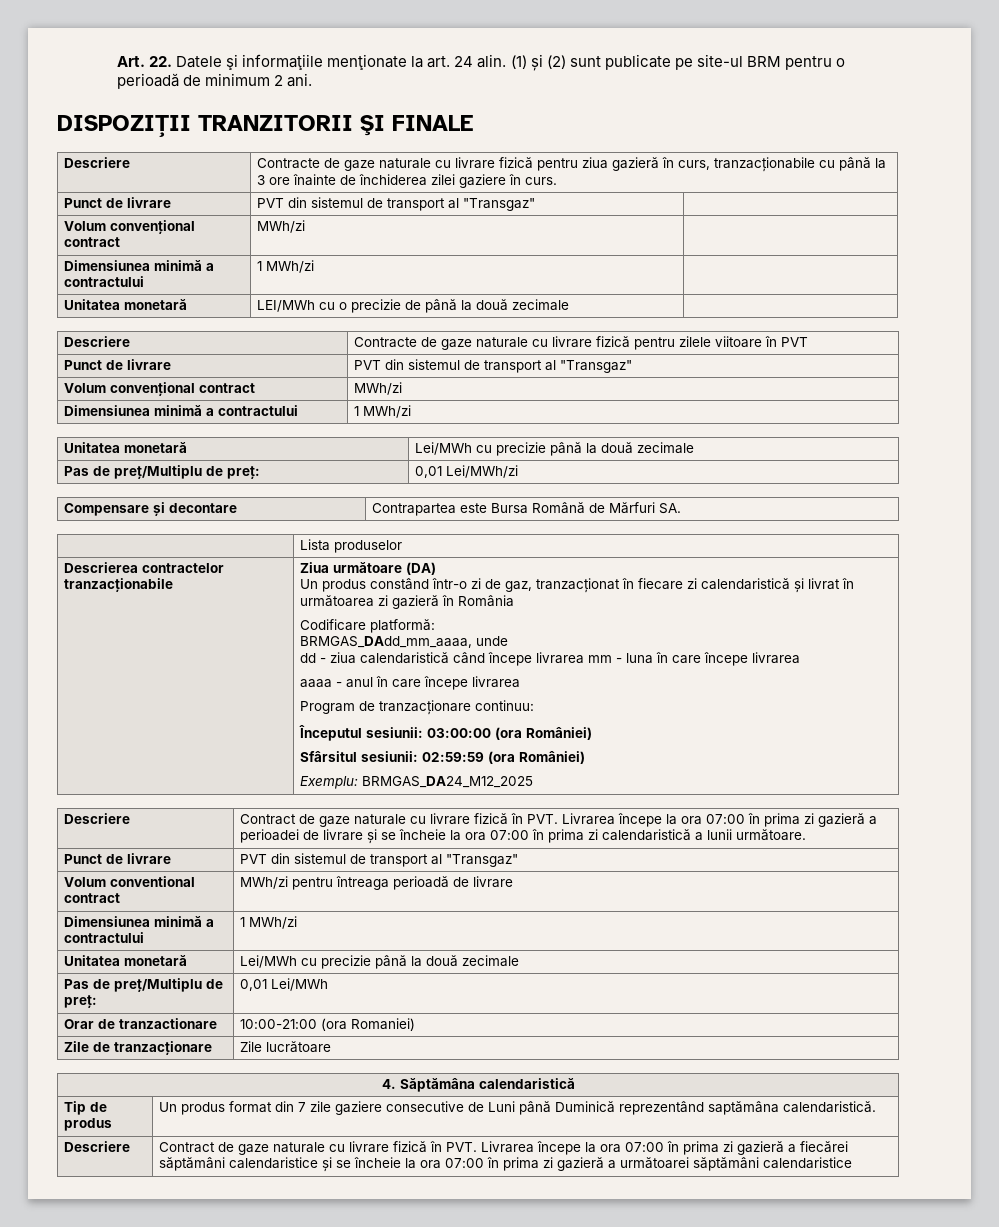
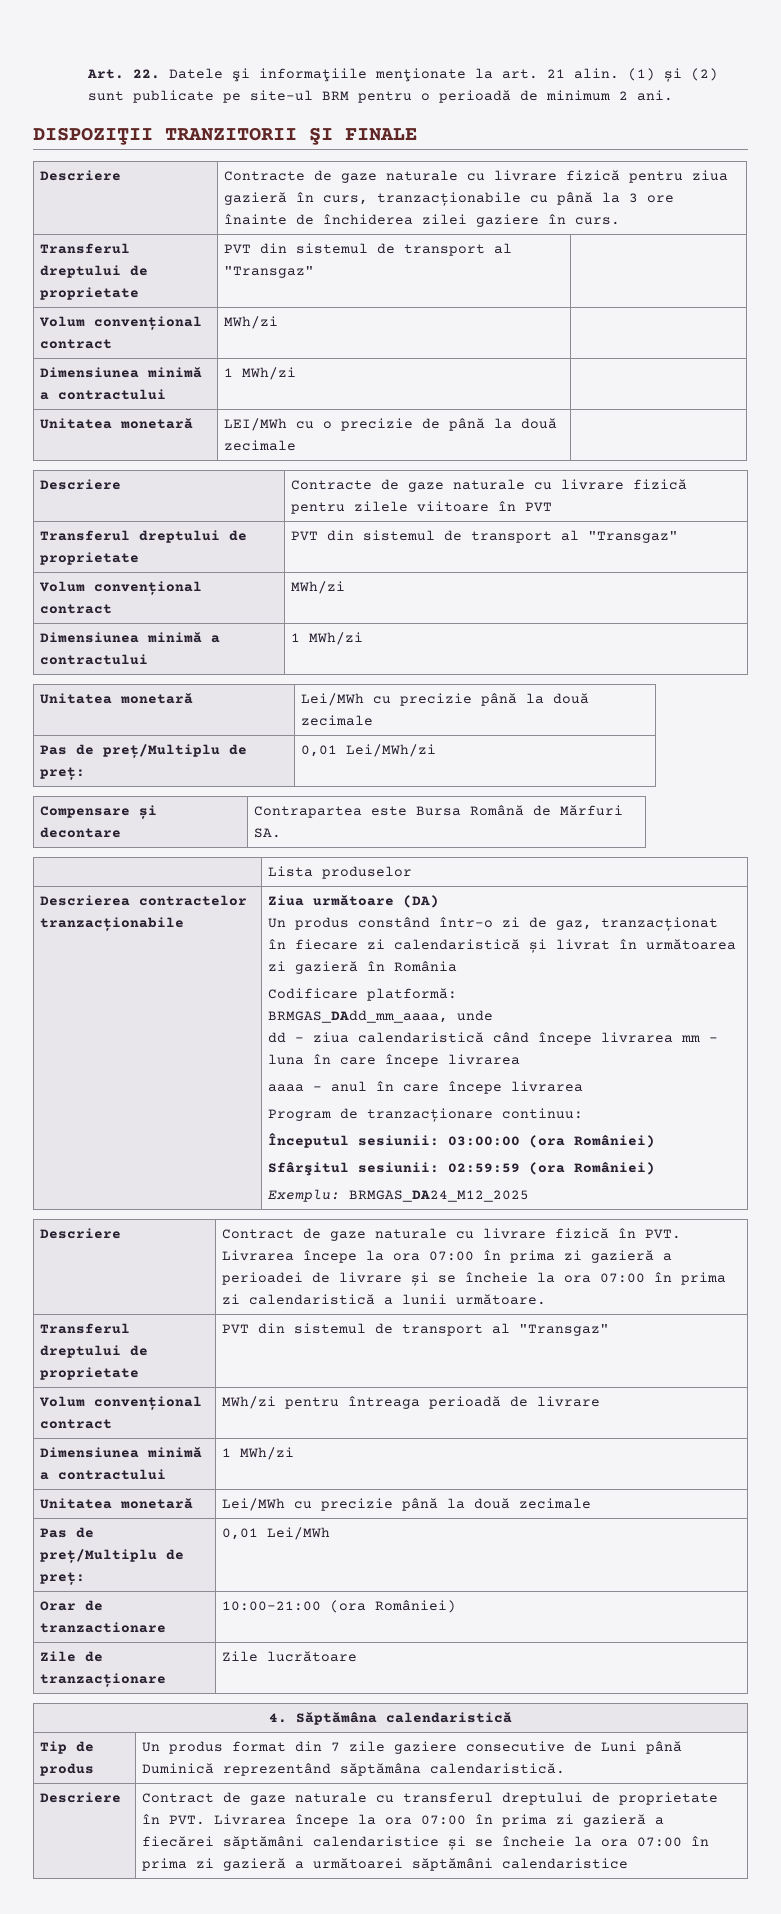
[454,56,474,67] 24 -> [547,69,566,78] 21
[64,197,172,208] Punct de livrare -> [40,243,131,254] [40,265,149,278] [40,287,140,300] Transferul dreptului de proprietate
[64,359,172,370] Punct de livrare -> [40,530,248,543] [40,552,140,565] Transferul dreptului de proprietate
[300,751,358,762] Sfârsitul -> [268,1162,350,1176] Sfârşitul
[64,853,172,864] [240,853,519,867] [64,876,196,887] Punct de livrare | PVT din sistemul de transport al "Transgaz" // Volum conventional -> [40,1323,131,1334] [40,1345,149,1358] [40,1367,140,1380] [222,1323,610,1336] [39,1396,203,1410] Transferul dreptului de proprietate | PVT din sistemul de transport al "Transgaz" // Volum convențional
[351,1018,416,1031] Romaniei) -> [375,1600,457,1613] României)
[708,1101,780,1115] saptămâna -> [340,1763,422,1776] săptămâna
[349,1141,428,1153] livrare fizică -> [403,1792,719,1805] transferul dreptului de proprietate

